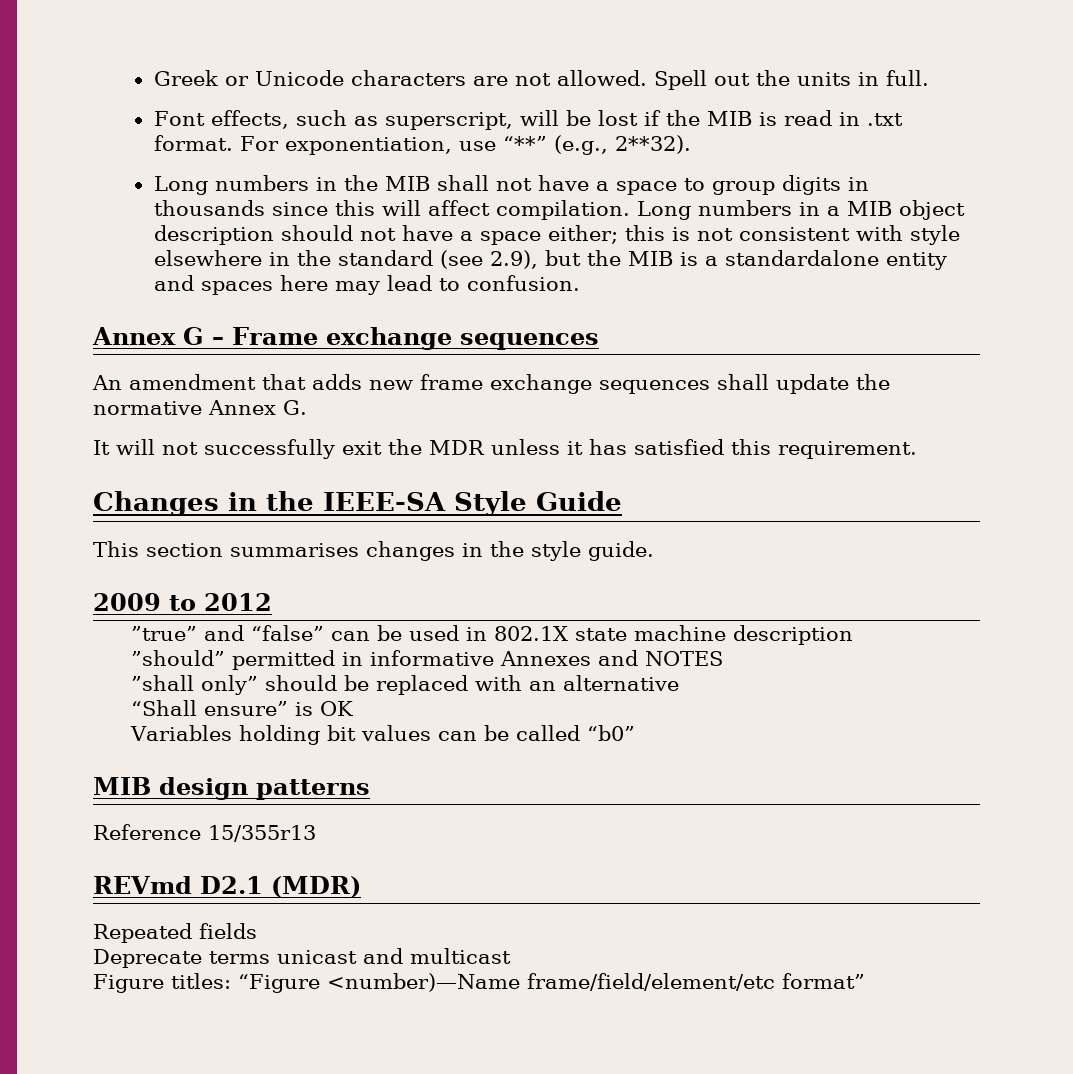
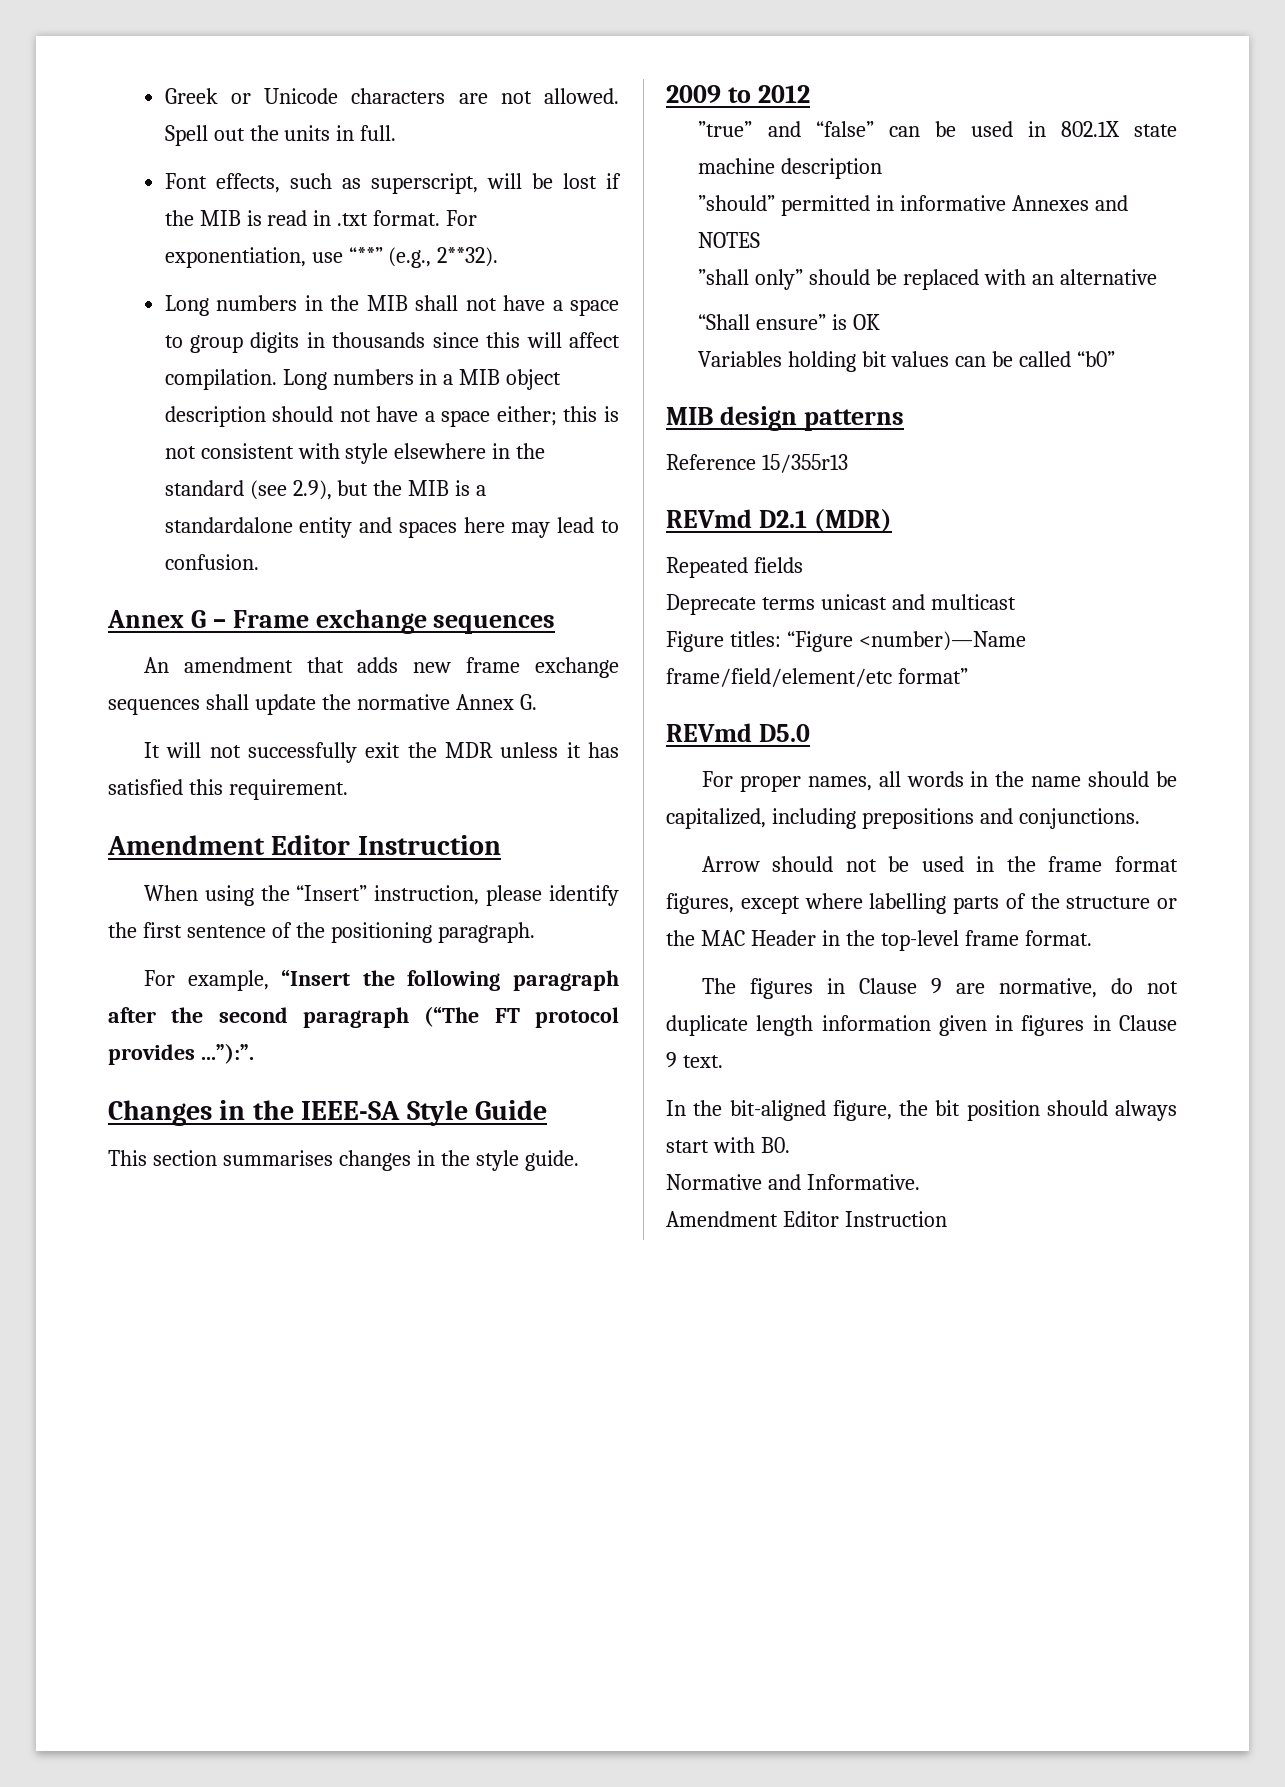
(917, 450) none -> [107,835,501,855] [143,885,619,906] [108,922,535,943] [143,969,619,991] [108,1006,619,1028] [108,1043,254,1065] // Amendment Editor Instruction // When using the “Insert” instruction, please identify the first sentence of the positioning paragraph. // For example, “Insert the following paragraph after the second paragraph (“The FT protocol provides ...”):”.
(865, 981) none -> [666,723,810,742] [701,771,1178,792] [666,808,1140,829] [701,856,1178,872] [666,893,1177,914] [666,930,1092,951] [701,978,1178,999] [666,1015,1177,1036] [666,1052,723,1068] [666,1100,1177,1121] [666,1137,790,1153] [666,1174,920,1190] [666,1211,947,1227] // REVmd D5.0 // For proper names, all words in the name should be capitalized, including prepositions and conjunctions. // Arrow should not be used in the frame format figures, except where labelling parts of the structure or the MAC Header in the top-level frame format. // The figures in Clause 9 are normative, do not duplicate length information given in figures in Clause 9 text. // In the bit-aligned figure, the bit position should always start with B0. // Normative and Informative. // Amendment Editor Instruction

